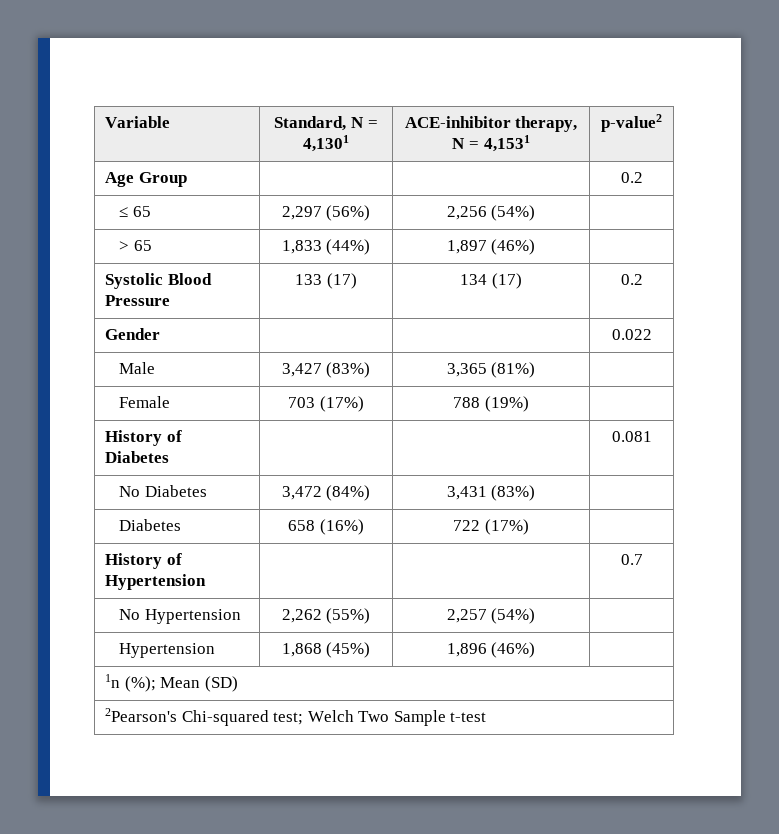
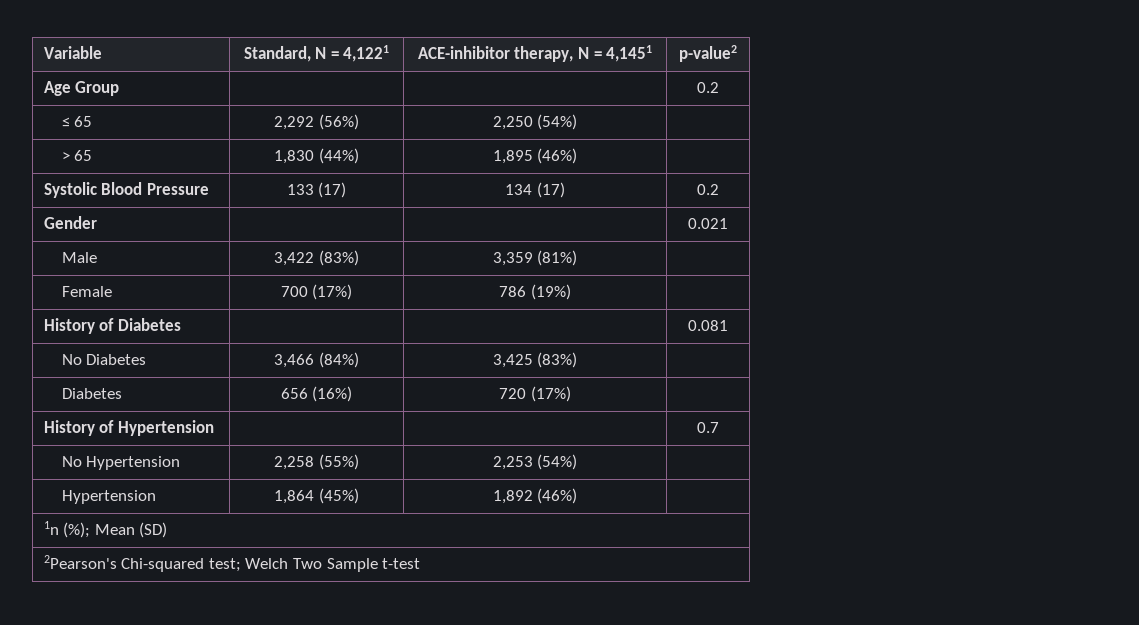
[303,135,349,152] 4,1301 -> [343,45,390,62] 4,1221
[483,135,530,152] 4,1531 -> [606,45,653,62] 4,1451
[281,206,322,220] 2,297 -> [274,116,315,130] 2,292
[446,206,487,220] 2,256 -> [492,116,533,130] 2,250
[281,240,322,254] 1,833 -> [274,150,315,164] 1,830
[446,240,487,254] 1,897 -> [492,150,533,164] 1,895
[611,329,652,340] 0.022 -> [688,218,728,229] 0.021
[281,362,371,378] [446,363,487,377] 3,427 (83%) | 3,365 -> [274,250,359,266] [492,252,533,266] 3,422 (83%) | 3,359
[288,396,364,412] [453,397,481,408] 703 (17%) | 788 -> [280,284,353,300] [499,286,527,297] 700 (17%) | 786
[281,486,322,500] 3,472 -> [274,354,315,368] 3,466
[446,486,487,500] 3,431 -> [492,354,533,368] 3,425
[288,520,316,531] 658 -> [280,388,308,399] 656
[453,520,481,531] 722 -> [499,388,527,399] 720
[281,609,322,623] 2,262 -> [274,456,315,470] 2,258
[446,609,487,623] 2,257 -> [492,456,533,470] 2,253
[281,643,322,657] 1,868 -> [274,490,315,504] 1,864
[446,643,487,657] 1,896 -> [492,490,533,504] 1,892

